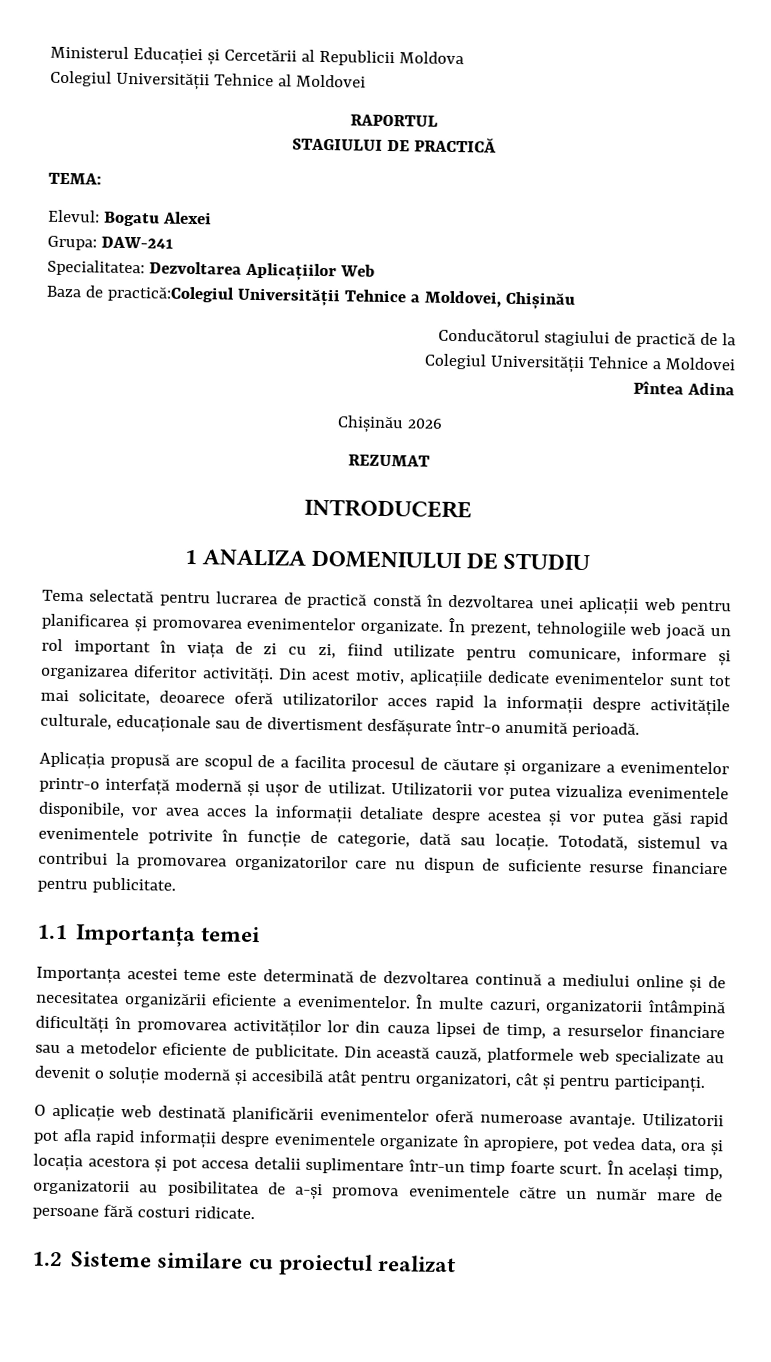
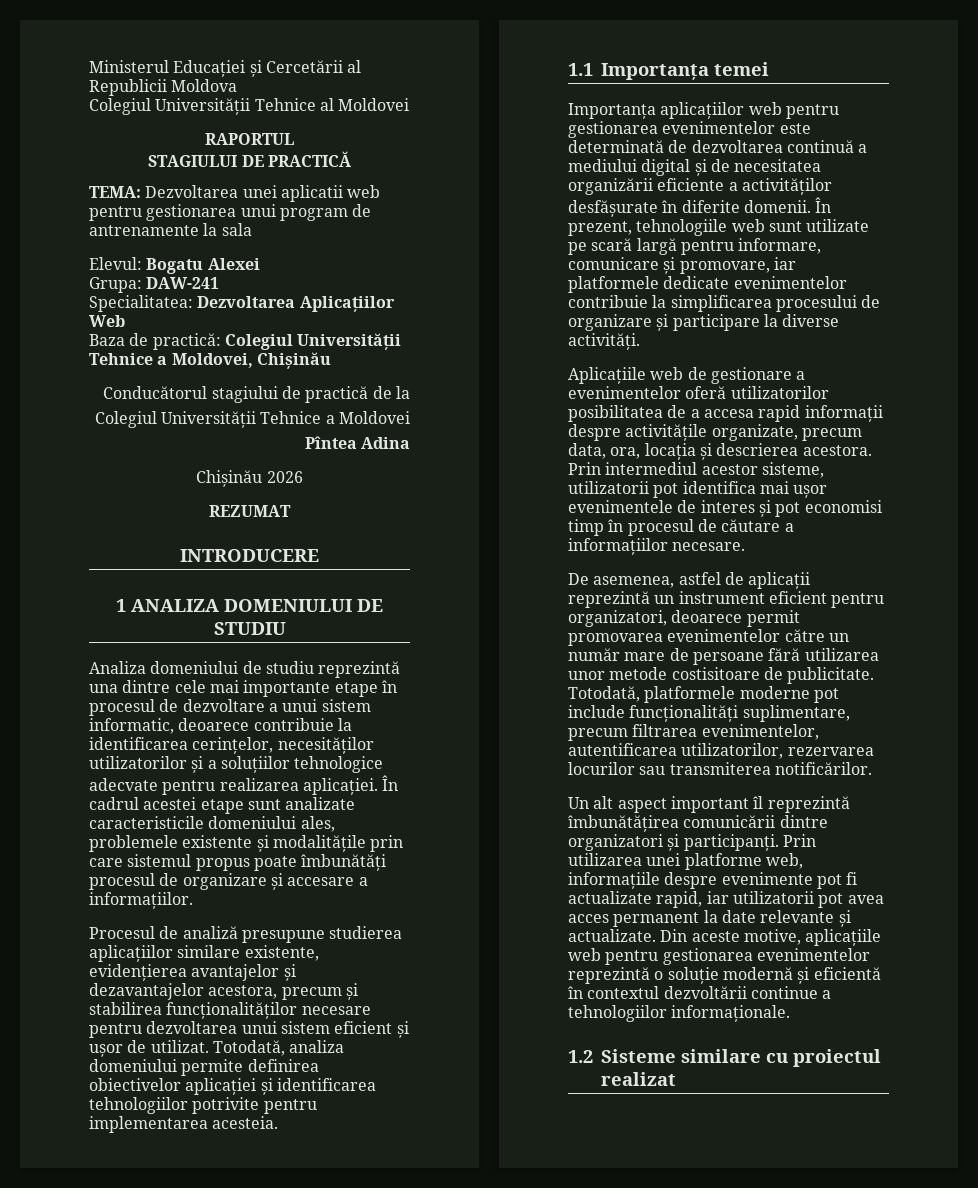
(102, 178) none -> [145,185,381,202] [89,204,372,221] [89,223,252,236] Dezvoltarea unei aplicatii web pentru gestionarea unui program de antrenamente la sala
[106,285,235,303] practică:Colegiul -> [152,333,293,350] practică: Colegiul
[42,589,732,615] [41,613,731,640] [41,638,731,667] [40,664,732,688] [40,689,730,717] [40,713,640,738] [39,751,729,777] [39,777,729,800] [38,801,729,828] [38,826,728,852] [38,851,729,875] [37,877,176,894] Tema selectată pentru lucrarea de practică constă în dezvoltarea unei aplicații web pentru planificarea și promovarea evenimentelor organizate. În prezent, tehnologiile web joacă un rol important în viața de zi cu zi, fiind utilizate pentru comunicare, informare și organizarea diferitor activități. Din acest motiv, aplicațiile dedicate evenimentelor sunt tot mai solicitate, deoarece oferă utilizatorilor acces rapid la informații despre activitățile culturale, educaționale sau de divertisment desfășurate într-o anumită perioadă. // Aplicația propusă are scopul de a facilita procesul de căutare și organizare a evenimentelor printr-o interfață modernă și ușor de utilizat. Utilizatorii vor putea vizualiza evenimentele disponibile, vor avea acces la informații detaliate despre acestea și vor putea găsi rapid evenimentele potrivite în funcție de categorie, dată sau locație. Totodată, sistemul va contribui la promovarea organizatorilor care nu dispun de suficiente resurse financiare pentru publicitate. -> [89,661,401,678] [89,680,397,697] [89,699,371,716] [89,718,352,734] [89,737,374,754] [89,756,384,773] [89,775,399,795] [89,797,356,814] [89,816,335,832] [89,835,404,852] [89,854,387,871] [89,873,368,890] [89,892,193,909] [89,926,403,943] [89,945,319,962] [89,964,296,981] [89,983,358,1000] [89,1002,371,1019] [89,1021,409,1038] [89,1040,345,1057] [89,1059,319,1076] [89,1078,376,1095] [89,1097,317,1114] [89,1116,279,1133] Analiza domeniului de studiu reprezintă una dintre cele mai importante etape în procesul de dezvoltare a unui sistem informatic, deoarece contribuie la identificarea cerințelor, necesităților utilizatorilor și a soluțiilor tehnologice adecvate pentru realizarea aplicației. În cadrul acestei etape sunt analizate caracteristicile domeniului ales, problemele existente și modalitățile prin care sistemul propus poate îmbunătăți procesul de organizare și accesare a informațiilor. // Procesul de analiză presupune studierea aplicațiilor similare existente, evidențierea avantajelor și dezavantajelor acestora, precum și stabilirea funcționalităților necesare pentru dezvoltarea unui sistem eficient și ușor de utilizat. Totodată, analiza domeniului permite definirea obiectivelor aplicației și identificarea tehnologiilor potrivite pentru implementarea acesteia.
[126,968,222,981] acestei teme -> [660,102,839,119] [568,121,776,138] aplicațiilor web pentru gestionarea evenimentelor
[635,974,684,988] online -> [641,159,691,176] digital
[296,994,726,1017] [35,1015,725,1039] [35,1041,725,1066] [34,1065,705,1093] [34,1103,724,1129] [33,1129,724,1157] [33,1153,724,1181] [33,1179,510,1201] evenimentelor. În multe cazuri, organizatorii întâmpină dificultăți în promovarea activităților lor din cauza lipsei de timp, a resurselor financiare sau a metodelor eficiente de publicitate. Din această cauză, platformele web specializate au devenit o soluție modernă și accesibilă atât pentru organizatori, cât și pentru participanți. // O aplicație web destinată planificării evenimentelor oferă numeroase avantaje. Utilizatorii pot afla rapid informații despre evenimentele organizate în apropiere, pot vedea data, ora și locația acestora și pot accesa detalii suplimentare într-un timp foarte scurt. În același timp, organizatorii au posibilitatea de a-și promova evenimentele -> [741,178,832,195] [568,197,832,217] [568,219,870,236] [568,238,822,255] [568,257,796,274] [568,276,847,293] [568,295,881,312] [568,314,840,331] [568,333,640,350] [568,367,806,384] [568,386,829,399] [568,405,883,422] [568,424,862,441] [568,443,872,460] [568,462,824,478] [568,481,828,498] [568,500,882,517] [568,519,794,536] [568,538,746,555] [568,572,811,589] [568,591,885,608] [568,610,800,627] [568,629,781,646] activităților desfășurate în diferite domenii. În prezent, tehnologiile web sunt utilizate pe scară largă pentru informare, comunicare și promovare, iar platformele dedicate evenimentelor contribuie la simplificarea procesului de organizare și participare la diverse activități. // Aplicațiile web de gestionare a evenimentelor oferă utilizatorilor posibilitatea de a accesa rapid informații despre activitățile organizate, precum data, ora, locația și descrierea acestora. Prin intermediul acestor sisteme, utilizatorii pot identifica mai ușor evenimentele de interes și pot economisi timp în procesul de căutare a informațiilor necesare. // De asemenea, astfel de aplicații reprezintă un instrument eficient pentru organizatori, deoarece permit promovarea evenimentelor
[136,1206,255,1220] costuri ridicate. -> [804,648,879,661] [568,667,875,684] [568,686,839,703] [568,705,850,722] [568,724,819,741] [568,743,874,759] [568,762,872,775] [568,796,850,813] [568,815,828,832] [568,834,816,851] [568,853,803,870] [568,872,858,889] [568,891,884,908] [568,910,851,927] [568,929,882,946] [568,948,870,965] [568,967,881,984] [568,986,832,999] [568,1005,791,1022] utilizarea unor metode costisitoare de publicitate. Totodată, platformele moderne pot include funcționalități suplimentare, precum filtrarea evenimentelor, autentificarea utilizatorilor, rezervarea locurilor sau transmiterea notificărilor. // Un alt aspect important îl reprezintă îmbunătățirea comunicării dintre organizatori și participanți. Prin utilizarea unei platforme web, informațiile despre evenimente pot fi actualizate rapid, iar utilizatorii pot avea acces permanent la date relevante și actualizate. Din aceste motive, aplicațiile web pentru gestionarea evenimentelor reprezintă o soluție modernă și eficientă în contextul dezvoltării continue a tehnologiilor informaționale.

